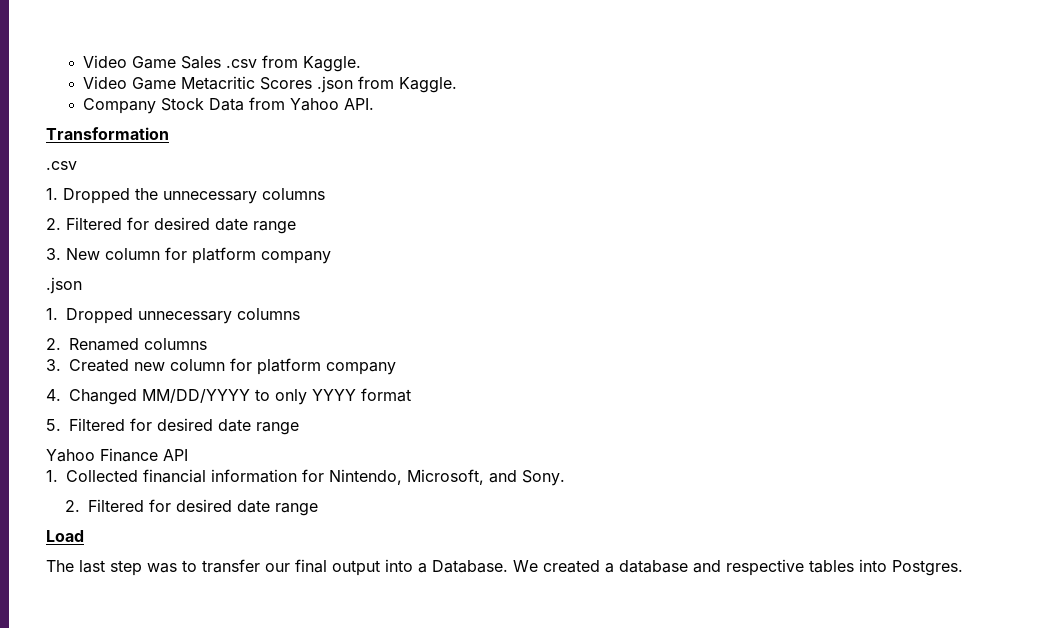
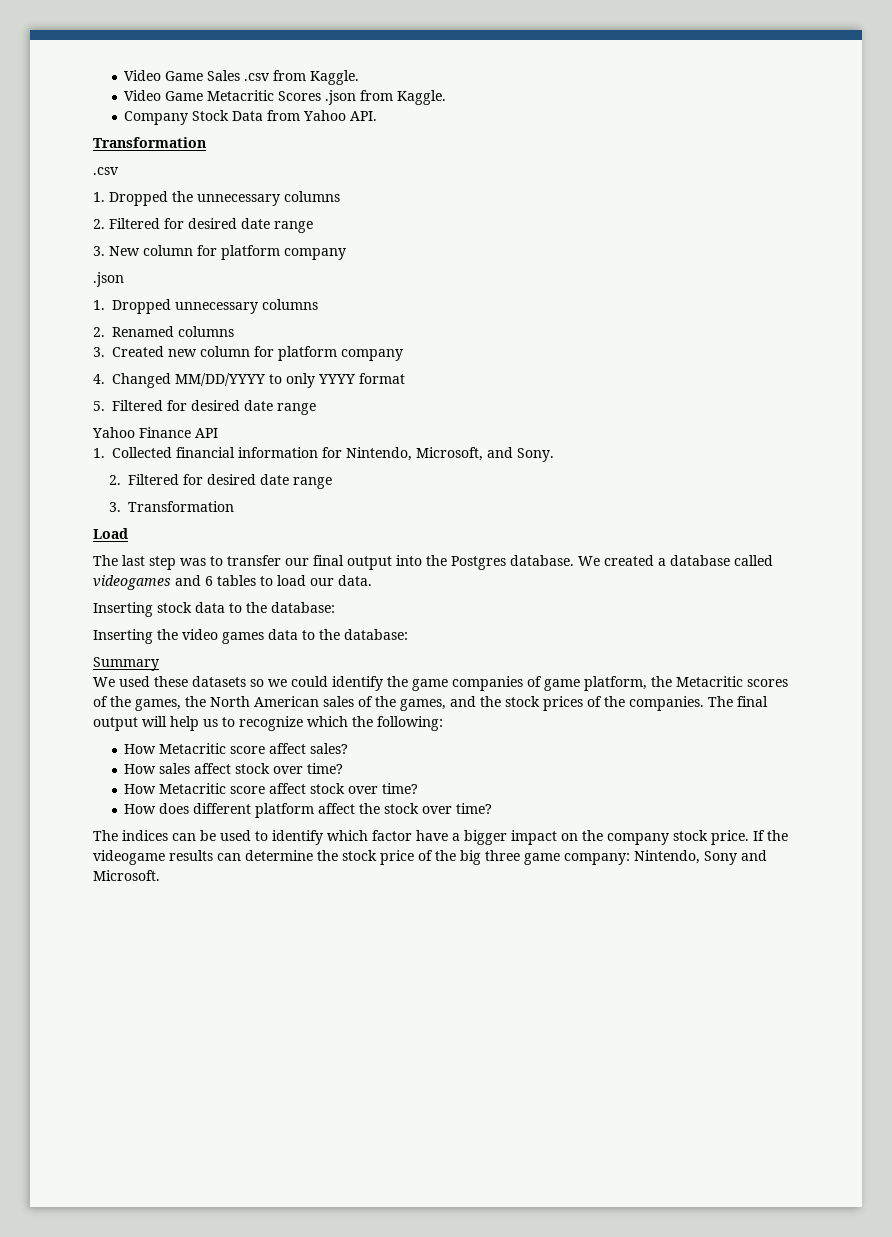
(319, 509) none -> [108,501,234,512] // 3. Transformation
[418,560,508,573] a Database. -> [426,555,574,570] the Postgres database.
[693,559,963,576] and respective tables into Postgres. -> [734,555,773,566] [93,575,372,590] [93,602,335,617] [93,629,408,644] [93,657,159,671] [93,676,788,691] [93,696,768,711] [93,716,443,731] [124,743,349,754] [124,763,344,774] [124,783,419,794] [124,803,493,818] [93,830,788,845] [93,850,767,865] [93,870,160,881] called videogames and 6 tables to load our data. // Inserting stock data to the database: // Inserting the video games data to the database: // Summary // We used these datasets so we could identify the game companies of game platform, the Metacritic scores of the games, the North American sales of the games, and the stock prices of the companies. The final output will help us to recognize which the following: // How Metacritic score affect sales? // How sales affect stock over time? // How Metacritic score affect stock over time? // How does different platform affect the stock over time? // The indices can be used to identify which factor have a bigger impact on the company stock price. If the videogame results can determine the stock price of the big three game company: Nintendo, Sony and Microsoft.

